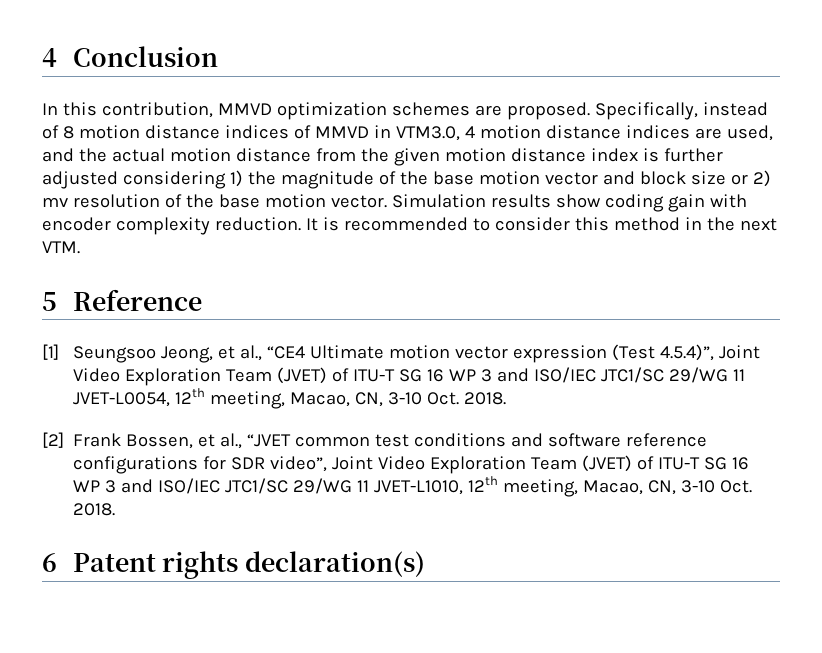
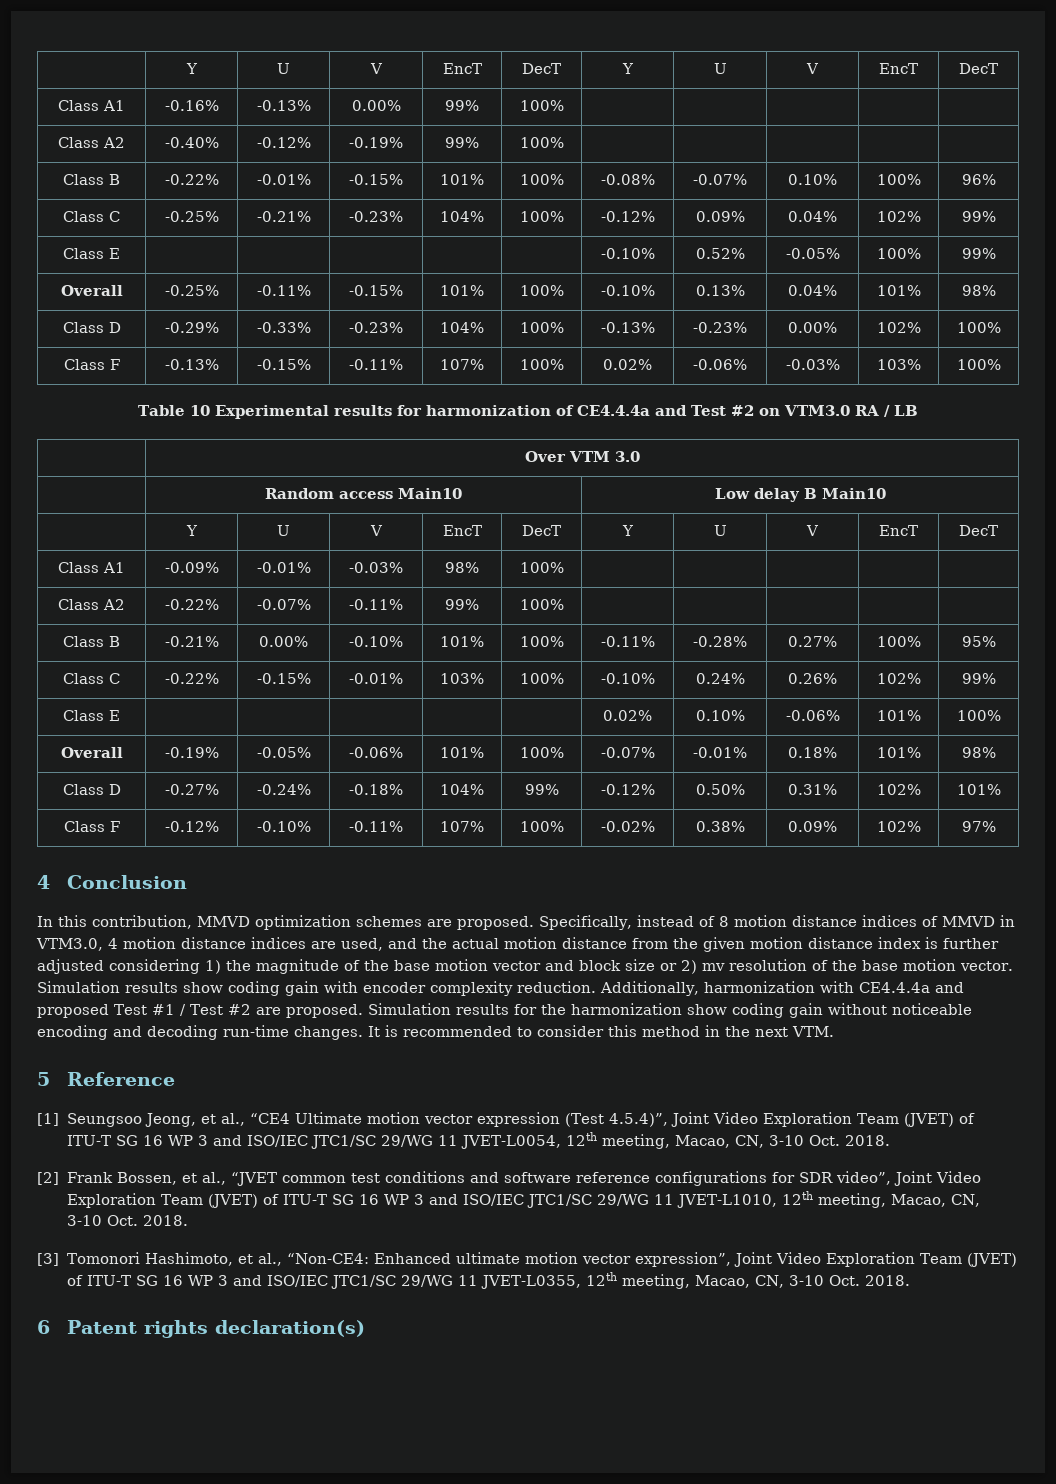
(42, 57) none -> [185,63,198,74] [277,63,290,74] [369,63,383,74] [442,63,482,74] [522,63,561,74] [621,63,634,74] [713,63,727,74] [806,63,819,74] [879,63,918,74] [959,63,998,74] [58,100,125,111] [164,100,219,111] [256,100,311,111] [351,100,401,111] [445,100,479,111] [519,100,564,111] [58,137,125,148] [164,137,219,148] [256,137,311,148] [349,137,403,148] [445,137,479,148] [519,137,564,148] [63,174,120,185] [164,174,219,185] [256,174,311,185] [349,174,403,185] [440,174,484,185] [519,174,564,185] [600,174,655,185] [693,174,747,185] [788,174,837,185] [876,174,921,185] [961,174,996,185] [63,211,120,222] [164,211,219,222] [256,211,311,222] [349,211,403,222] [440,211,484,222] [519,211,564,222] [600,211,655,222] [695,211,745,222] [788,211,837,222] [876,211,921,222] [961,211,996,222] [63,248,120,259] [600,248,655,259] [695,248,745,259] [785,248,840,259] [876,248,921,259] [961,248,996,259] [60,285,123,296] [164,285,219,296] [256,285,311,296] [349,285,403,296] [440,285,484,296] [519,285,564,296] [600,285,655,296] [695,285,745,296] [788,285,837,296] [876,285,921,296] [961,285,996,296] [62,322,121,333] [164,322,219,333] [256,322,311,333] [349,322,403,333] [440,322,484,333] [519,322,564,333] [600,322,655,333] [693,322,747,333] [788,322,837,333] [876,322,921,333] [956,322,1001,333] [63,359,120,370] [164,359,219,370] [256,359,311,370] [349,359,403,370] [440,359,484,370] [519,359,564,370] [603,359,652,370] [693,359,747,370] [785,359,840,370] [876,359,921,370] [956,359,1001,370] [137,405,919,419] [524,451,640,462] [265,488,462,499] [714,488,886,502] [185,525,198,536] [277,525,290,536] [369,525,383,536] [442,525,482,536] [522,525,561,536] [621,525,634,536] [713,525,727,536] [806,525,819,536] [879,525,918,536] [959,525,998,536] [58,562,125,573] [164,562,219,573] [256,562,311,573] [349,562,403,573] [445,562,479,573] [519,562,564,573] [58,599,125,610] [164,599,219,610] [256,599,311,610] [349,599,403,610] [445,599,479,610] [519,599,564,610] [63,636,120,647] [164,636,219,647] [259,636,308,647] [349,636,403,647] [440,636,484,647] [519,636,564,647] [600,636,655,647] [693,636,747,647] [788,636,837,647] [876,636,921,647] [961,636,996,647] [63,673,120,684] [164,673,219,684] [256,673,311,684] [349,673,403,684] [440,673,484,684] [519,673,564,684] [600,673,655,684] [695,673,745,684] [788,673,837,684] [876,673,921,684] [961,673,996,684] [63,710,120,721] [603,710,652,721] [695,710,745,721] [785,710,840,721] [876,710,921,721] [956,710,1001,721] [60,747,123,758] [164,747,219,758] [256,747,311,758] [349,747,403,758] [440,747,484,758] [519,747,564,758] [600,747,655,758] [693,747,747,758] [788,747,837,758] [876,747,921,758] [961,747,996,758] [62,784,121,795] [164,784,219,795] [256,784,311,795] [349,784,403,795] [440,784,484,795] [524,784,559,795] [600,784,655,795] [695,784,745,795] [788,784,837,795] [876,784,921,795] [956,784,1001,795] [63,821,120,832] [164,821,219,832] [256,821,311,832] [349,821,403,832] [440,821,484,832] [519,821,564,832] [600,821,655,832] [695,821,745,832] [788,821,837,832] [876,821,921,832] [961,821,996,832] | Y | U | V | EncT | DecT | Y | U | V | EncT | DecT // Class A1 | -0.16% | -0.13% | 0.00% | 99% | 100% | | | | | // Class A2 | -0.40% | -0.12% | -0.19% | 99% | 100% | | | | | // Class B | -0.22% | -0.01% | -0.15% | 101% | 100% | -0.08% | -0.07% | 0.10% | 100% | 96% // Class C | -0.25% | -0.21% | -0.23% | 104% | 100% | -0.12% | 0.09% | 0.04% | 102% | 99% // Class E | | | | | | -0.10% | 0.52% | -0.05% | 100% | 99% // Overall | -0.25% | -0.11% | -0.15% | 101% | 100% | -0.10% | 0.13% | 0.04% | 101% | 98% // Class D | -0.29% | -0.33% | -0.23% | 104% | 100% | -0.13% | -0.23% | 0.00% | 102% | 100% // Class F | -0.13% | -0.15% | -0.11% | 107% | 100% | 0.02% | -0.06% | -0.03% | 103% | 100% // Table 10 Experimental results for harmonization of CE4.4.4a and Test #2 on VTM3.0 RA / LB // | Over VTM 3.0 // | Random access Main10 | Low delay B Main10 // | Y | U | V | EncT | DecT | Y | U | V | EncT | DecT // Class A1 | -0.09% | -0.01% | -0.03% | 98% | 100% | | | | | // Class A2 | -0.22% | -0.07% | -0.11% | 99% | 100% | | | | | // Class B | -0.21% | 0.00% | -0.10% | 101% | 100% | -0.11% | -0.28% | 0.27% | 100% | 95% // Class C | -0.22% | -0.15% | -0.01% | 103% | 100% | -0.10% | 0.24% | 0.26% | 102% | 99% // Class E | | | | | | 0.02% | 0.10% | -0.06% | 101% | 100% // Overall | -0.19% | -0.05% | -0.06% | 101% | 100% | -0.07% | -0.01% | 0.18% | 101% | 98% // Class D | -0.27% | -0.24% | -0.18% | 104% | 99% | -0.12% | 0.50% | 0.31% | 102% | 101% // Class F | -0.12% | -0.10% | -0.11% | 107% | 100% | -0.02% | 0.38% | 0.09% | 102% | 97% //
(301, 224) none -> [600,981,964,996] [37,1003,972,1018] [37,1025,363,1040] Additionally, harmonization with CE4.4.4a and proposed Test #1 / Test #2 are proposed. Simulation results for the harmonization show coding gain without noticeable encoding and decoding run-time changes.
(116, 509) none -> [37,1252,1017,1267] [66,1272,910,1289] // [3] Tomonori Hashimoto, et al., “Non-CE4: Enhanced ultimate motion vector expression”, Joint Video Exploration Team (JVET) of ITU-T SG 16 WP 3 and ISO/IEC JTC1/SC 29/WG 11 JVET-L0355, 12th meeting, Macao, CN, 3-10 Oct. 2018.

